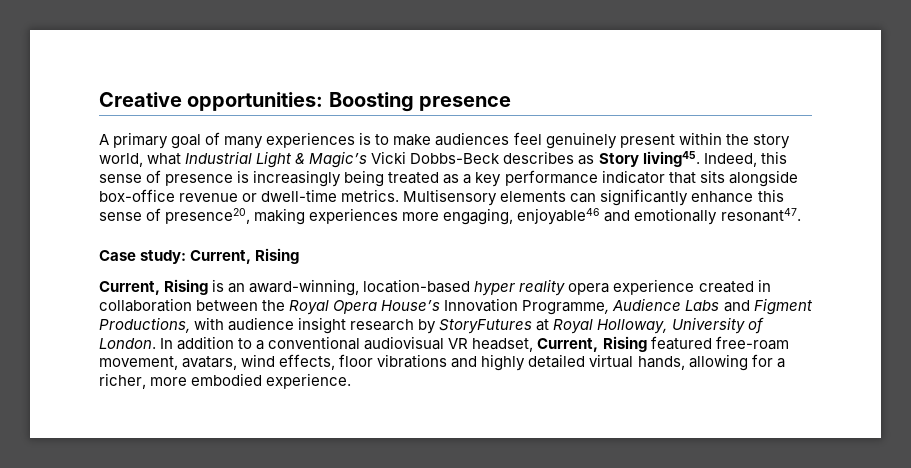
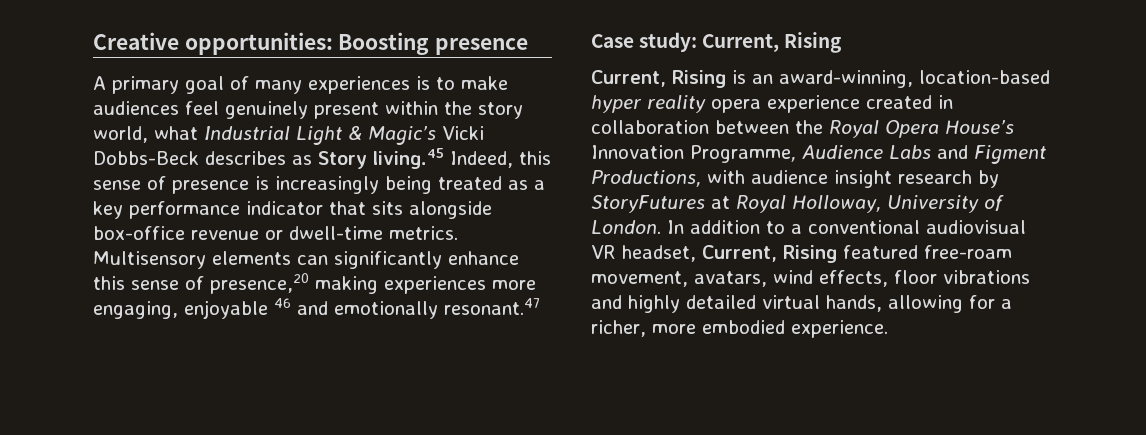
[642,151,700,167] living45. -> [373,148,444,169] living.45
[165,208,251,224] presence20, -> [210,273,309,294] presence,20
[517,208,601,225] enjoyable46 -> [184,298,291,319] enjoyable 46
[720,208,801,222] resonant47. -> [444,298,540,315] resonant.47

